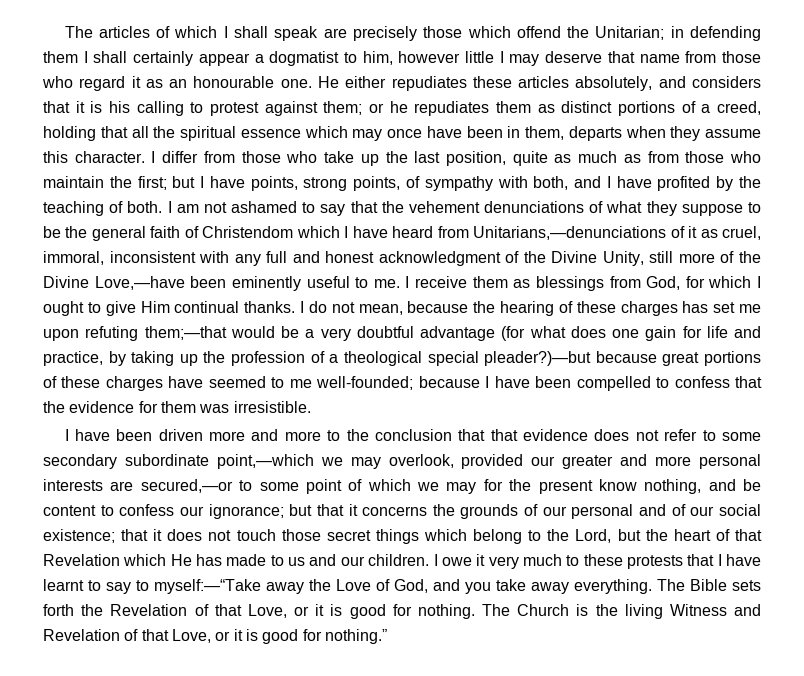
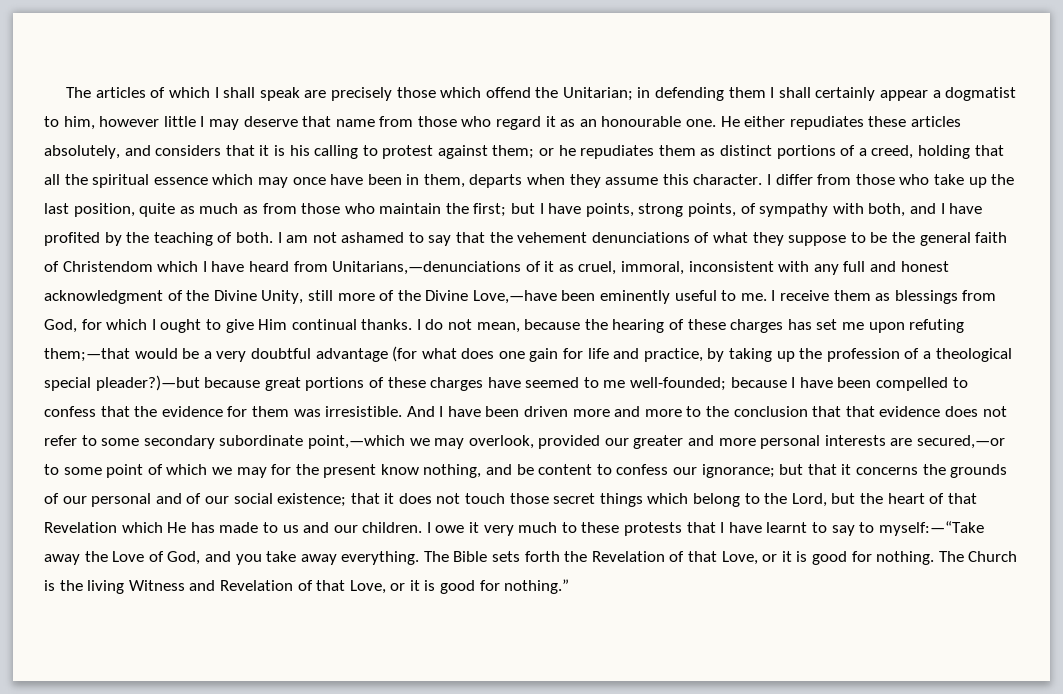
(311, 407) // -> [406,406,435,417] And

